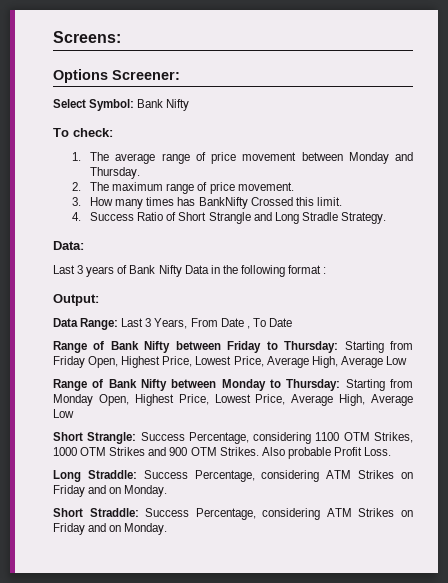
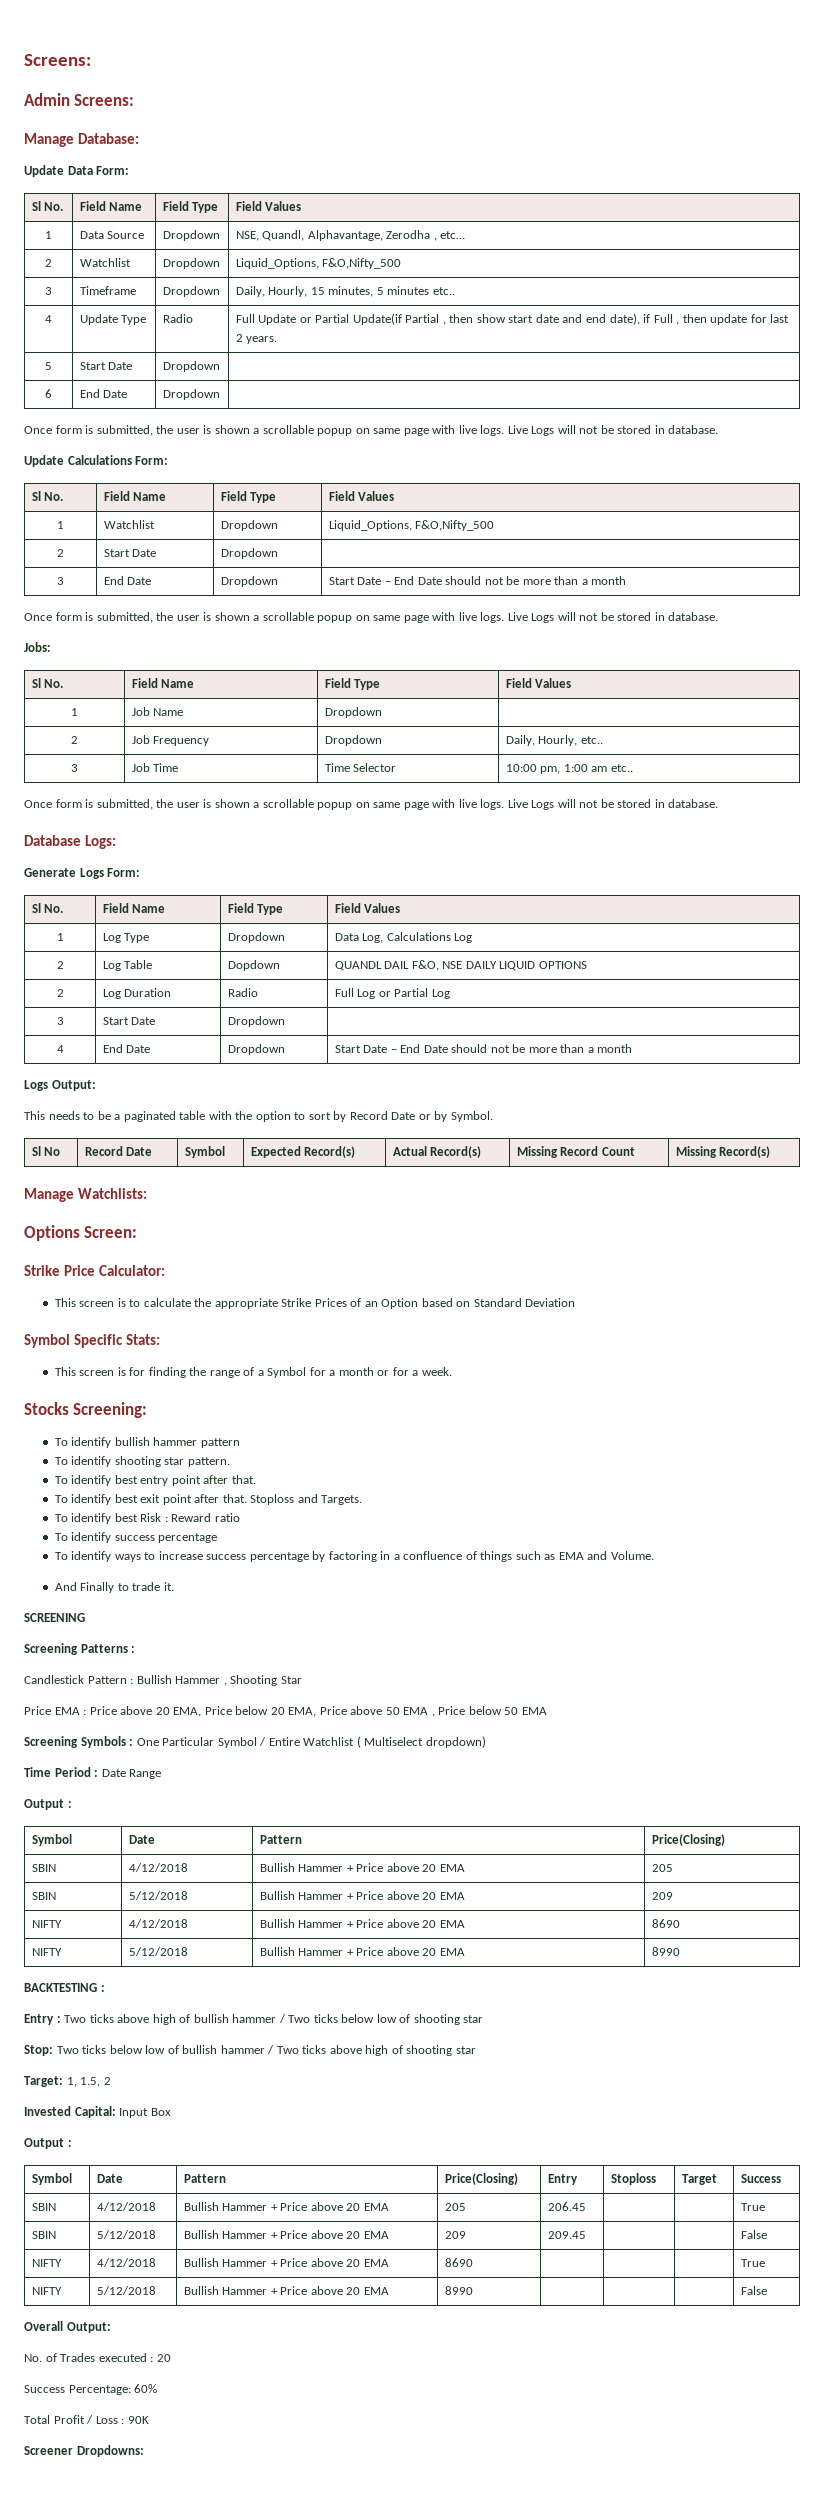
[53,31,121,43] [53,69,180,83] [53,99,190,111] [53,128,113,137] [71,152,413,164] [90,167,141,179] [71,182,294,194] [71,197,342,209] [71,212,387,224] [53,241,84,250] [53,265,327,277] [53,294,99,306] [53,318,292,330] [53,341,414,353] [53,356,407,368] [53,379,413,391] [53,394,413,406] [53,409,74,418] [53,432,413,444] [53,447,392,459] [53,470,413,482] [53,485,168,497] [53,508,413,520] [53,523,168,535] Screens: // Options Screener: // Select Symbol: Bank Nifty // To check: // 1. The average range of price movement between Monday and Thursday. // 2. The maximum range of price movement. // 3. How many times has BankNifty Crossed this limit. // 4. Success Ratio of Short Strangle and Long Stradle Strategy. // Data: // Last 3 years of Bank Nifty Data in the following format : // Output: // Data Range: Last 3 Years, From Date , To Date // Range of Bank Nifty between Friday to Thursday: Starting from Friday Open, Highest Price, Lowest Price, Average High, Average Low // Range of Bank Nifty between Monday to Thursday: Starting from Monday Open, Highest Price, Lowest Price, Average High, Average Low // Short Strangle: Success Percentage, considering 1100 OTM Strikes, 1000 OTM Strikes and 900 OTM Strikes. Also probable Profit Loss. // Long Straddle: Success Percentage, considering ATM Strikes on Friday and on Monday. // Short Straddle: Success Percentage, considering ATM Strikes on Friday and on Monday. -> [24,54,91,66] [24,93,135,106] [24,133,139,147] [24,165,130,177] [31,201,64,211] [79,201,143,211] [162,201,219,213] [235,201,302,211] [45,231,52,239] [79,231,145,239] [162,230,220,241] [235,230,466,241] [45,259,52,267] [79,258,131,267] [162,258,220,269] [235,258,402,269] [45,287,52,295] [79,286,136,295] [162,286,220,297] [235,286,455,297] [45,315,52,323] [79,314,147,325] [162,314,193,323] [235,313,790,325] [235,334,278,344] [45,362,52,370] [79,362,133,370] [162,361,220,372] [45,389,52,398] [79,389,128,398] [162,389,220,400] [24,425,719,436] [24,455,169,467] [31,491,64,501] [103,491,167,501] [220,491,277,503] [328,491,395,501] [57,521,64,529] [103,520,155,529] [220,520,278,531] [328,520,495,531] [57,549,64,557] [103,549,157,557] [220,548,278,559] [57,577,64,585] [103,576,152,585] [220,576,278,587] [328,576,627,585] [24,612,719,623] [24,642,51,652] [31,678,64,688] [131,678,195,688] [324,678,381,690] [505,678,572,688] [71,708,78,716] [131,707,184,716] [324,707,382,718] [71,736,78,744] [131,735,210,746] [324,735,382,746] [505,735,603,746] [71,764,78,772] [131,763,179,772] [324,763,397,772] [505,764,633,774] [24,799,719,810] [24,835,116,849] [24,868,141,879] [31,903,64,913] [102,903,166,913] [227,903,284,915] [334,903,401,913] [56,933,64,941] [102,933,150,943] [227,932,285,943] [334,932,473,943] [56,961,64,969] [102,960,153,971] [227,960,280,971] [334,960,587,971] [56,989,64,997] [102,988,172,999] [227,988,258,997] [334,988,450,999] [56,1017,64,1025] [102,1017,156,1025] [227,1016,285,1027] [56,1045,64,1053] [102,1044,151,1053] [227,1044,285,1055] [334,1044,633,1053] [24,1080,96,1091] [24,1111,493,1122] [31,1146,61,1156] [84,1146,153,1156] [184,1146,225,1158] [250,1146,356,1158] [392,1146,482,1158] [516,1146,635,1158] [675,1146,771,1158] [24,1188,147,1202] [24,1225,138,1241] [24,1265,165,1276] [54,1298,576,1309] [24,1334,160,1348] [54,1367,452,1378] [24,1402,148,1418] [54,1437,240,1448] [54,1456,230,1467] [54,1475,256,1486] [54,1494,363,1505] [54,1513,240,1524] [54,1532,218,1543] [54,1551,654,1562] [54,1582,174,1593] [24,1613,85,1622] [24,1643,136,1655] [24,1675,302,1686] [24,1706,547,1717] [24,1736,486,1748] [24,1767,162,1779] [24,1799,72,1810] [31,1834,72,1846] [128,1835,155,1844] [259,1835,302,1844] [651,1834,725,1846] [31,1864,56,1872] [128,1863,188,1872] [259,1863,465,1872] [651,1864,673,1872] [31,1892,56,1900] [128,1891,188,1900] [259,1891,465,1900] [651,1892,673,1900] [31,1920,62,1928] [128,1919,188,1928] [259,1919,465,1928] [651,1919,680,1928] [31,1948,62,1956] [128,1947,188,1956] [259,1947,465,1956] [651,1947,680,1956] [24,1983,105,1992] [24,2014,484,2025] [24,2045,476,2056] [24,2076,111,2087] [24,2106,171,2118] [24,2138,72,2149] [31,2173,72,2185] [96,2174,123,2183] [183,2174,226,2183] [444,2173,518,2185] [547,2174,578,2185] [610,2173,656,2185] [681,2174,717,2185] [740,2174,781,2183] [31,2203,56,2211] [96,2202,156,2211] [183,2202,389,2211] [444,2203,466,2211] [547,2202,586,2211] [740,2203,765,2211] [31,2231,56,2239] [96,2230,156,2239] [183,2230,389,2239] [444,2231,466,2239] [547,2231,586,2239] [740,2230,767,2239] [31,2259,62,2267] [96,2258,156,2267] [183,2258,389,2267] [444,2258,473,2267] [740,2259,765,2267] [31,2287,62,2295] [96,2286,156,2295] [183,2286,389,2295] [444,2286,473,2295] [740,2286,767,2295] [24,2321,111,2333] [24,2353,171,2362] [24,2384,158,2395] [24,2415,149,2424] [24,2445,144,2457] Screens: // Admin Screens: // Manage Database: // Update Data Form: // Sl No. | Field Name | Field Type | Field Values // 1 | Data Source | Dropdown | NSE, Quandl, Alphavantage, Zerodha , etc… // 2 | Watchlist | Dropdown | Liquid_Options, F&O,Nifty_500 // 3 | Timeframe | Dropdown | Daily, Hourly, 15 minutes, 5 minutes etc.. // 4 | Update Type | Radio | Full Update or Partial Update(if Partial , then show start date and end date), if Full , then update for last 2 years. // 5 | Start Date | Dropdown | // 6 | End Date | Dropdown | // Once form is submitted, the user is shown a scrollable popup on same page with live logs. Live Logs will not be stored in database. // Update Calculations Form: // Sl No. | Field Name | Field Type | Field Values // 1 | Watchlist | Dropdown | Liquid_Options, F&O,Nifty_500 // 2 | Start Date | Dropdown | // 3 | End Date | Dropdown | Start Date – End Date should not be more than a month // Once form is submitted, the user is shown a scrollable popup on same page with live logs. Live Logs will not be stored in database. // Jobs: // Sl No. | Field Name | Field Type | Field Values // 1 | Job Name | Dropdown | // 2 | Job Frequency | Dropdown | Daily, Hourly, etc.. // 3 | Job Time | Time Selector | 10:00 pm, 1:00 am etc.. // Once form is submitted, the user is shown a scrollable popup on same page with live logs. Live Logs will not be stored in database. // Database Logs: // Generate Logs Form: // Sl No. | Field Name | Field Type | Field Values // 1 | Log Type | Dropdown | Data Log, Calculations Log // 2 | Log Table | Dopdown | QUANDL DAIL F&O, NSE DAILY LIQUID OPTIONS // 2 | Log Duration | Radio | Full Log or Partial Log // 3 | Start Date | Dropdown | // 4 | End Date | Dropdown | Start Date – End Date should not be more than a month // Logs Output: // This needs to be a paginated table with the option to sort by Record Date or by Symbol. // Sl No | Record Date | Symbol | Expected Record(s) | Actual Record(s) | Missing Record Count | Missing Record(s) // Manage Watchlists: // Options Screen: // Strike Price Calculator: // This screen is to calculate the appropriate Strike Prices of an Option based on Standard Deviation // Symbol Specific Stats: // This screen is for finding the range of a Symbol for a month or for a week. // Stocks Screening: // To identify bullish hammer pattern // To identify shooting star pattern. // To identify best entry point after that. // To identify best exit point after that. Stoploss and Targets. // To identify best Risk : Reward ratio // To identify success percentage // To identify ways to increase success percentage by factoring in a confluence of things such as EMA and Volume. // And Finally to trade it. // SCREENING // Screening Patterns : // Candlestick Pattern : Bullish Hammer , Shooting Star // Price EMA : Price above 20 EMA, Price below 20 EMA, Price above 50 EMA , Price below 50 EMA // Screening Symbols : One Particular Symbol / Entire Watchlist ( Multiselect dropdown) // Time Period : Date Range // Output : // Symbol | Date | Pattern | Price(Closing) // SBIN | 4/12/2018 | Bullish Hammer + Price above 20 EMA | 205 // SBIN | 5/12/2018 | Bullish Hammer + Price above 20 EMA | 209 // NIFTY | 4/12/2018 | Bullish Hammer + Price above 20 EMA | 8690 // NIFTY | 5/12/2018 | Bullish Hammer + Price above 20 EMA | 8990 // BACKTESTING : // Entry : Two ticks above high of bullish hammer / Two ticks below low of shooting star // Stop: Two ticks below low of bullish hammer / Two ticks above high of shooting star // Target: 1, 1.5, 2 // Invested Capital: Input Box // Output : // Symbol | Date | Pattern | Price(Closing) | Entry | Stoploss | Target | Success // SBIN | 4/12/2018 | Bullish Hammer + Price above 20 EMA | 205 | 206.45 | | | True // SBIN | 5/12/2018 | Bullish Hammer + Price above 20 EMA | 209 | 209.45 | | | False // NIFTY | 4/12/2018 | Bullish Hammer + Price above 20 EMA | 8690 | | | | True // NIFTY | 5/12/2018 | Bullish Hammer + Price above 20 EMA | 8990 | | | | False // Overall Output: // No. of Trades executed : 20 // Success Percentage: 60% // Total Profit / Loss : 90K // Screener Dropdowns:

